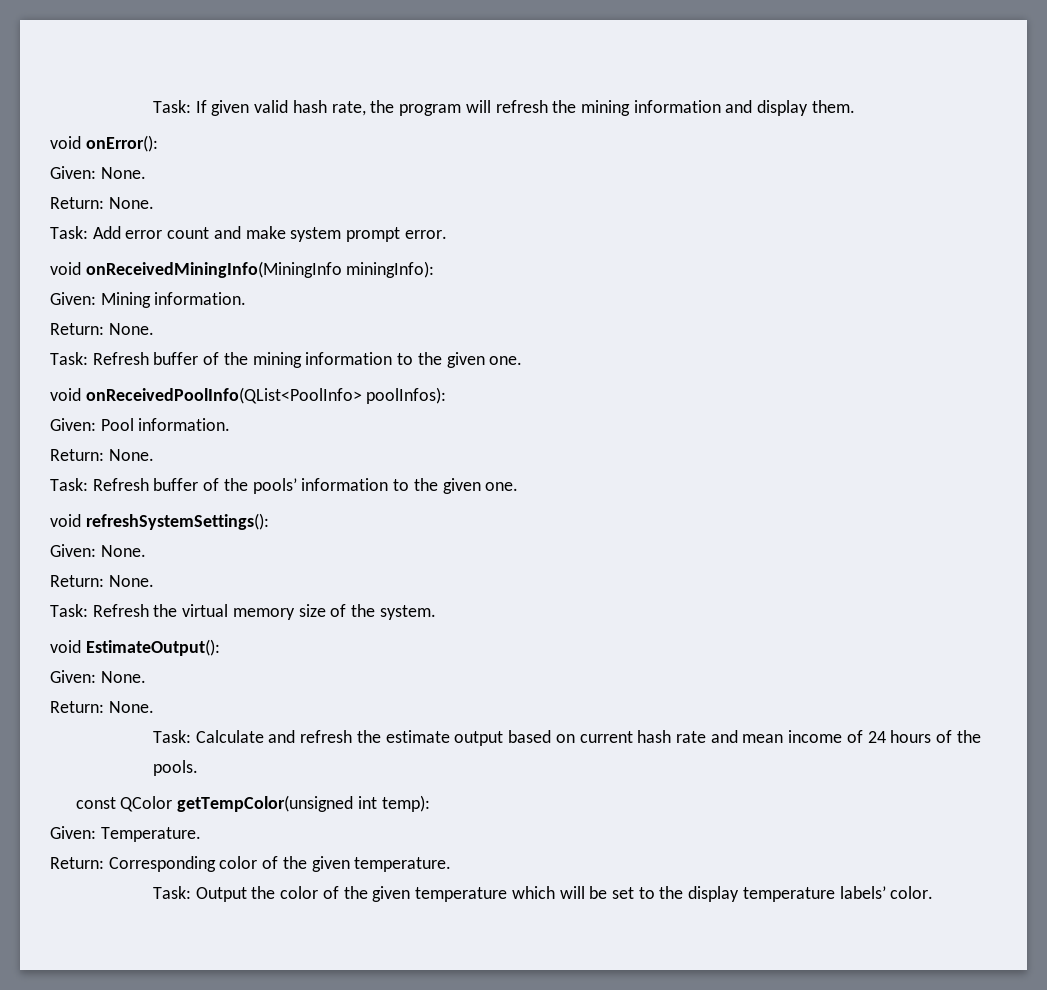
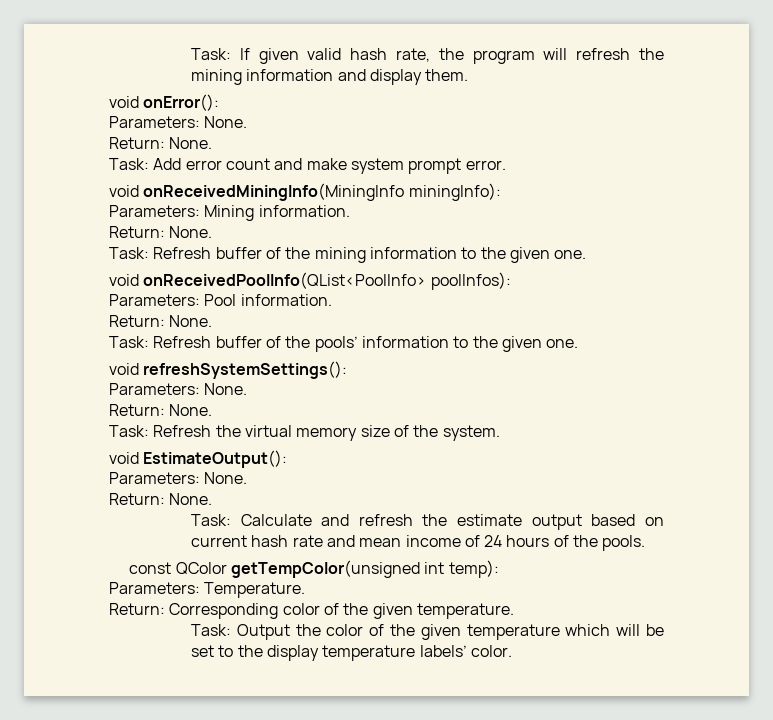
[50,166,96,179] Given: -> [109,116,200,128] Parameters:
[50,292,96,305] Given: -> [109,205,200,217] Parameters:
[50,418,96,431] Given: -> [109,294,200,306] Parameters:
[50,544,96,557] Given: -> [109,383,200,395] Parameters:
[50,670,96,683] Given: -> [109,472,200,484] Parameters:
[50,826,96,839] Given: -> [109,582,200,594] Parameters:

